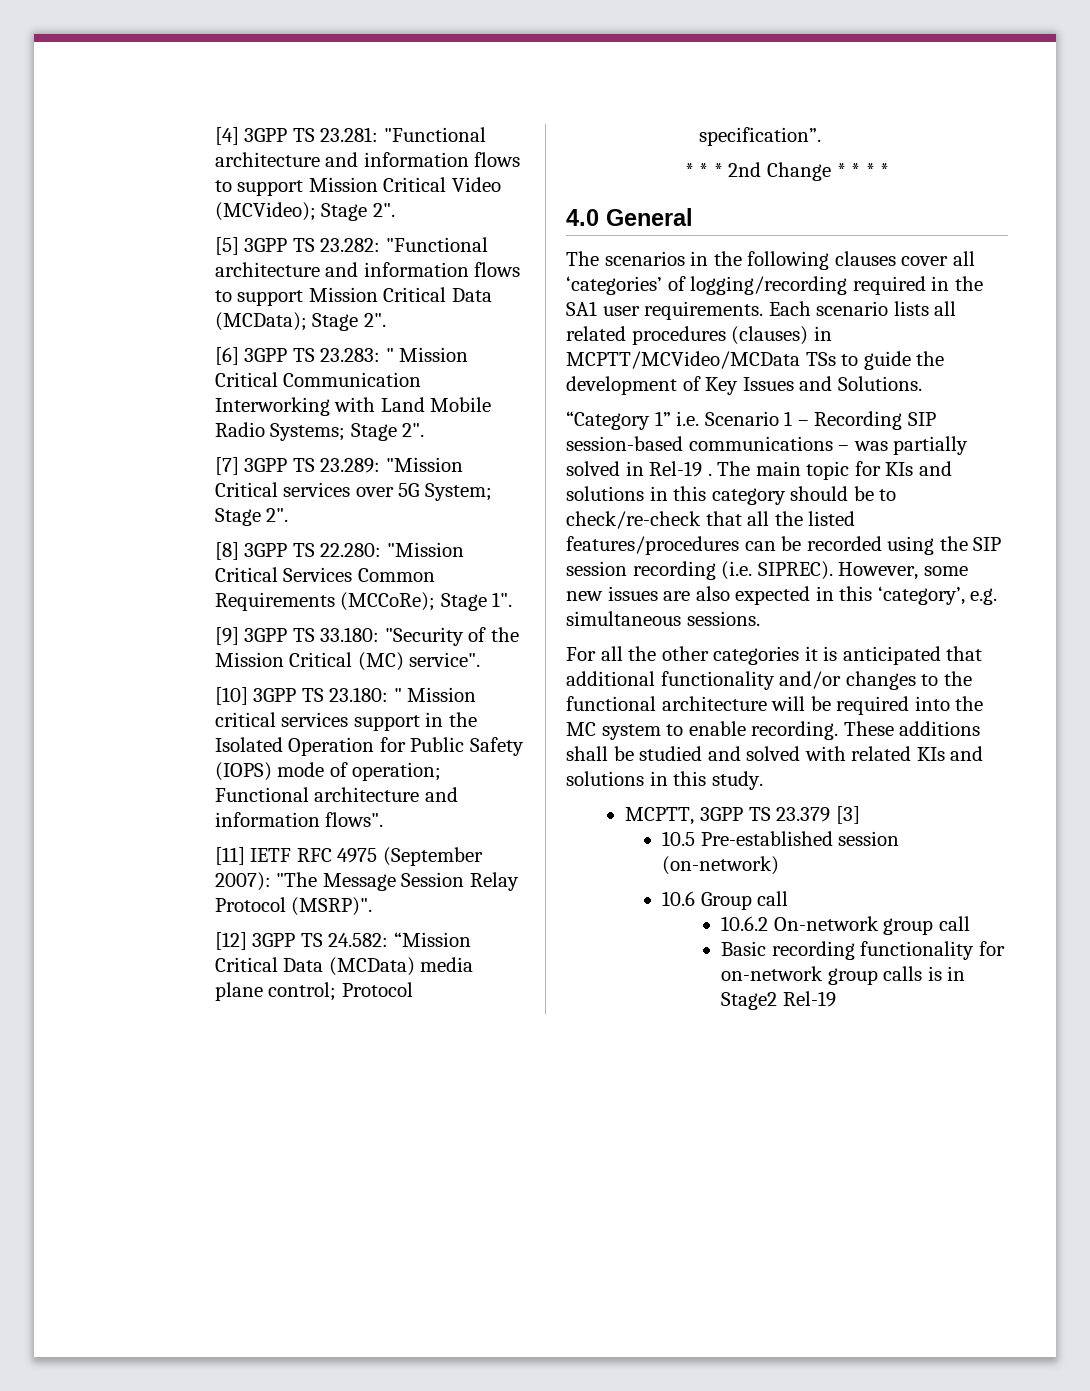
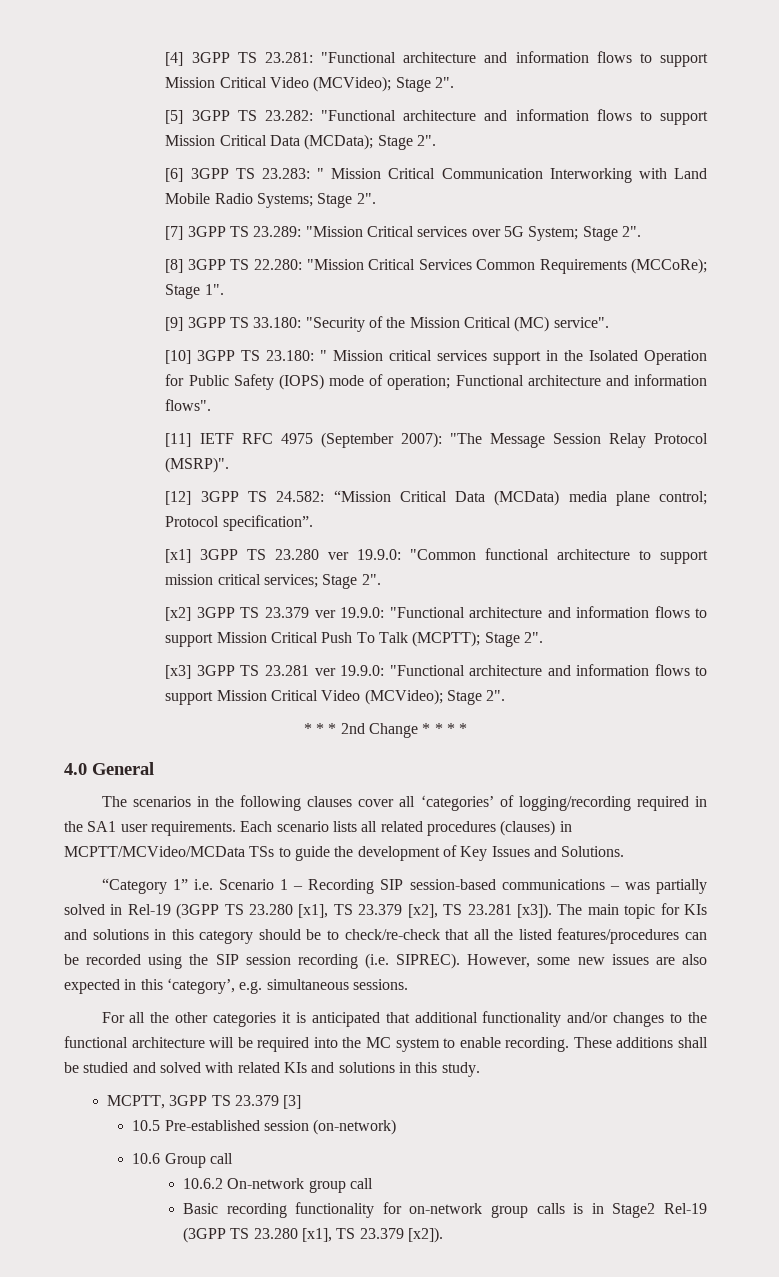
(821, 136) none -> [165,548,709,564] [165,574,381,589] [165,606,707,621] [165,631,544,647] [165,664,707,679] [165,689,506,705] // [x1] 3GPP TS 23.280 ver 19.9.0: "Common functional architecture to support mission critical services; Stage 2". // [x2] 3GPP TS 23.379 ver 19.9.0: "Functional architecture and information flows to support Mission Critical Push To Talk (MCPTT); Stage 2". // [x3] 3GPP TS 23.281 ver 19.9.0: "Functional architecture and information flows to support Mission Critical Video (MCVideo); Stage 2".
[707,473,712,476] . -> [176,903,552,919] (3GPP TS 23.280 [x1], TS 23.379 [x2], TS 23.281 [x3]).
(836, 999) none -> [183,1227,444,1243] (3GPP TS 23.280 [x1], TS 23.379 [x2]).

